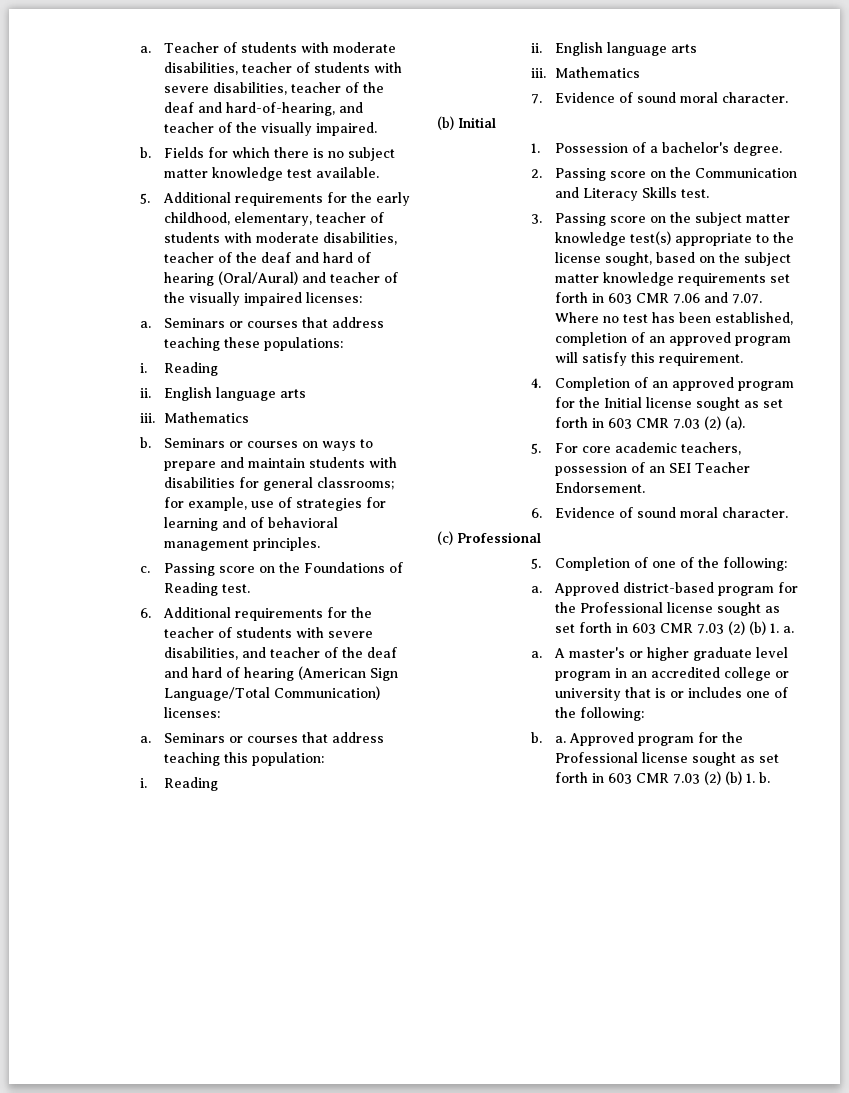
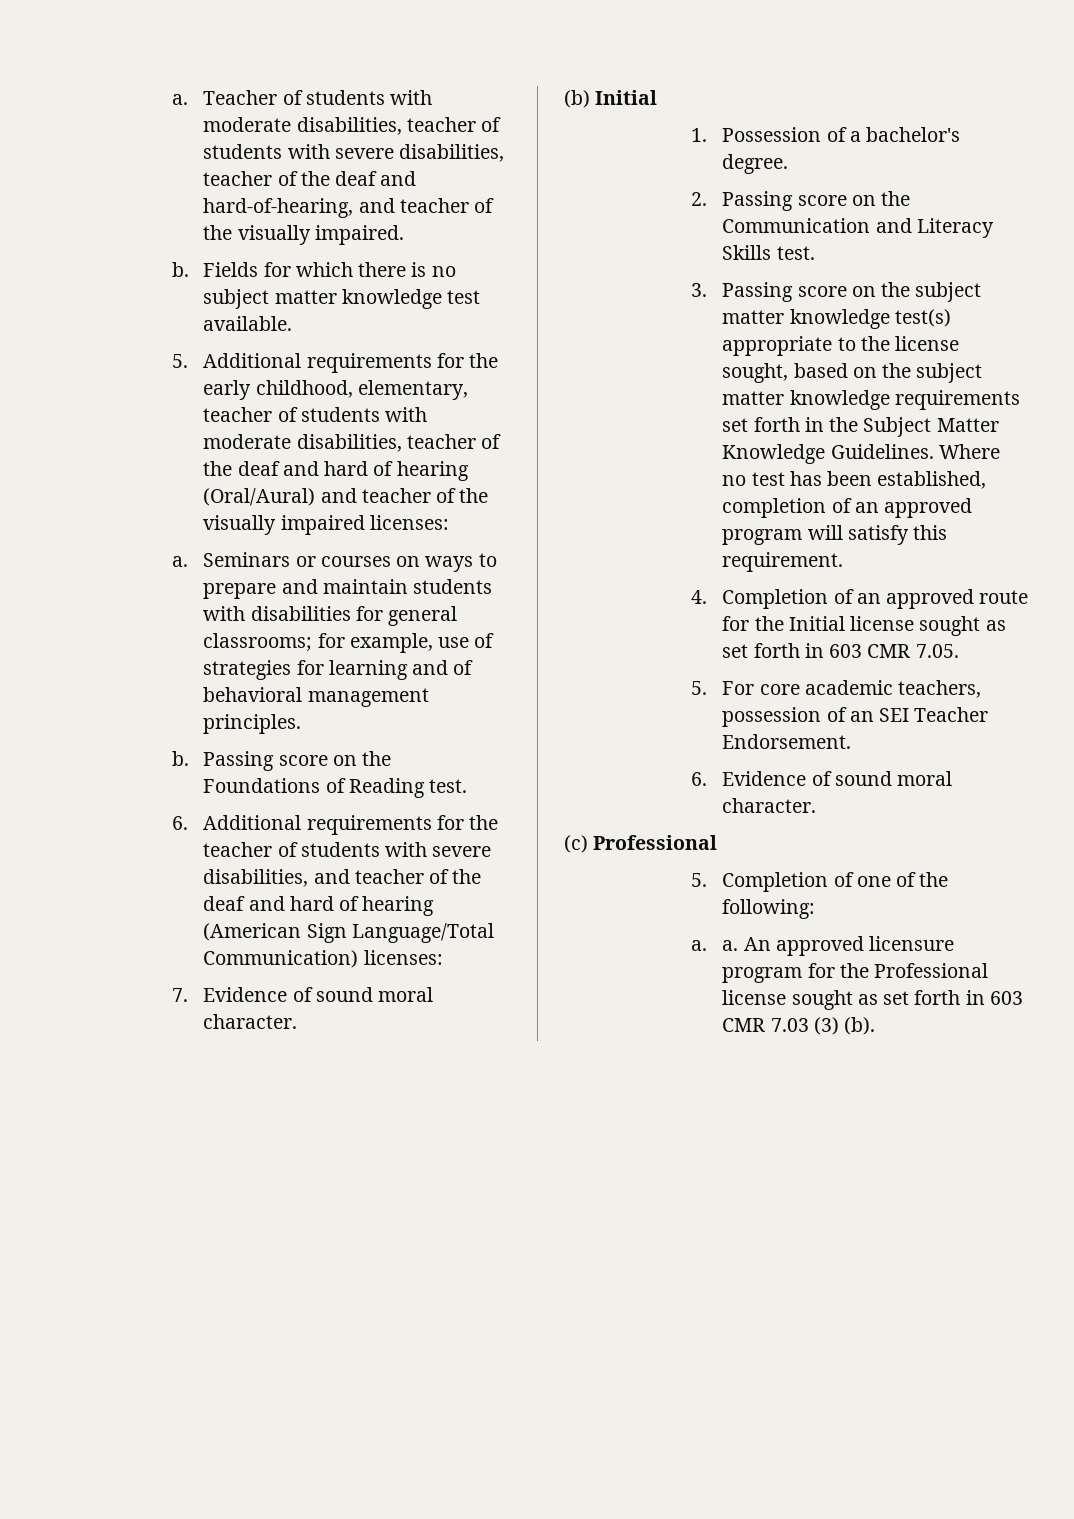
[301,317,384,328] [163,337,343,351] [140,362,218,376] [140,387,306,401] [140,412,249,423] [140,437,298,448] that address teaching these populations: // i. Reading // ii. English language arts // iii. Mathematics // b. Seminars or courses -> (391, 561) none
[140,566,151,573] c. -> [171,751,189,766] b.
[140,732,384,743] [163,752,324,766] [140,777,218,791] [531,42,697,56] [531,67,640,78] // a. Seminars or courses that address teaching this population: // i. Reading // ii. English language arts // iii. Mathematics -> (443, 957) none
[607,292,762,304] 603 CMR 7.06 and 7.07. -> [829,417,999,437] [722,444,934,464] the Subject Matter Knowledge Guidelines.
[737,381,794,391] program -> [979,590,1029,604] route
[672,416,745,430] 7.03 (2) (a). -> [915,644,959,658] 7.05.
[553,582,714,596] Approved district-based -> [722,936,955,956] a. An approved licensure
[727,621,794,635] [531,647,788,661] [554,667,789,681] [554,687,788,701] [554,707,644,721] [531,732,743,746] [554,752,779,766] [554,771,770,785] (2) (b) 1. a. // a. A master's or higher graduate level program in an accredited college or university that is or includes one of the following: // b. a. Approved program for the Professional license sought as set forth in 603 CMR 7.03 (2) (b) 1. b. -> [813,1017,876,1035] (3) (b).

